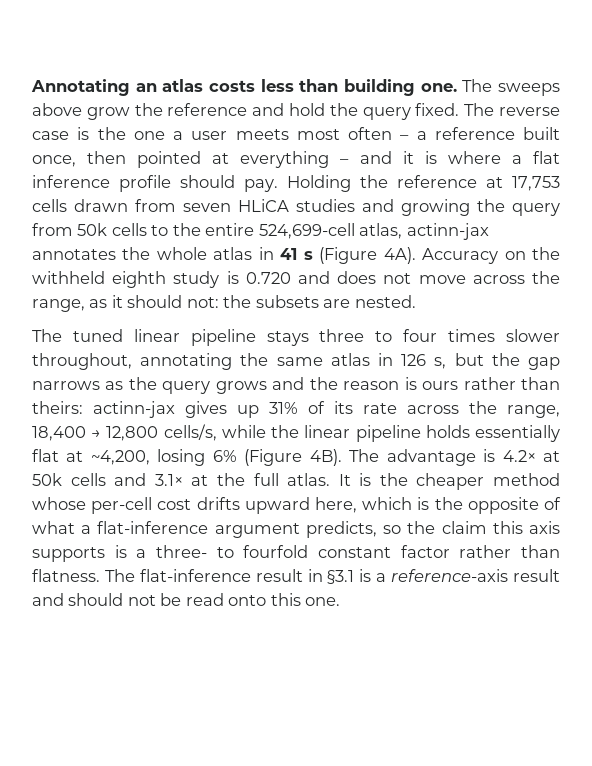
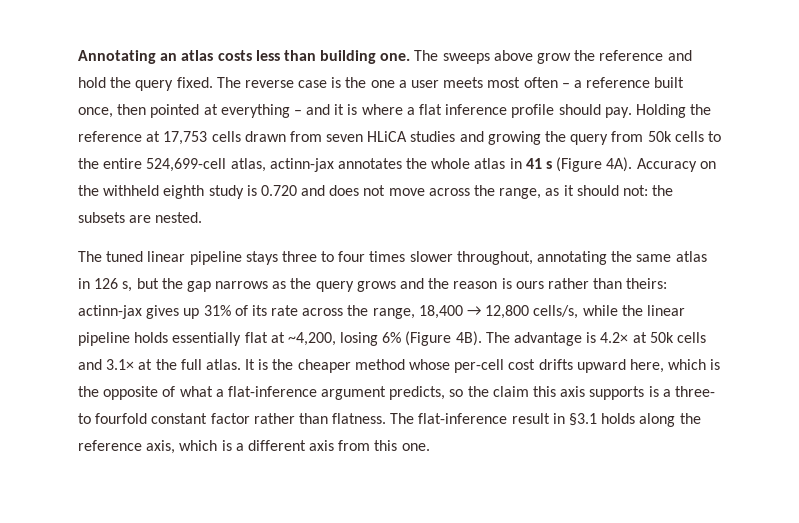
[359,569,561,582] [32,593,267,606] is a reference-axis result and should not be read onto -> [601,413,701,427] [78,440,371,454] holds along the reference axis, which is a different axis from

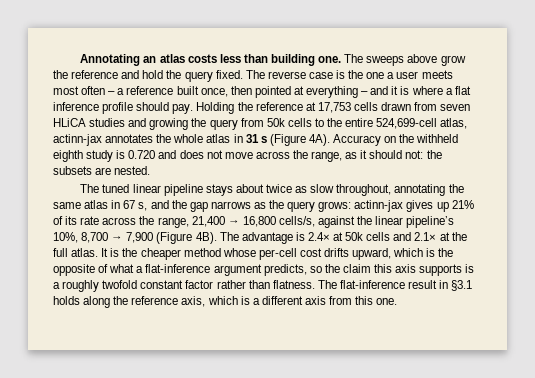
[525,158,542,169] 41 -> [245,134,259,143] 31
[281,251,453,262] three to four times slower -> [235,184,335,193] about twice as slow
[94,278,159,292] 126 s, but -> [123,200,169,211] 67 s, and
[356,278,668,292] grows and the reason is ours rather than theirs: -> [318,201,352,212] grows:
[203,305,231,316] 31% -> [451,200,474,209] 21%
[418,305,685,319] [78,332,402,346] 18,400 → 12,800 cells/s, while the linear pipeline holds essentially flat at ~4,200, losing 6% -> [191,216,455,228] [53,232,154,243] 21,400 → 16,800 cells/s, against the linear pipeline’s 10%, 8,700 → 7,900
[600,332,629,343] 4.2× -> [307,232,330,241] 2.4×
[106,359,135,370] 3.1× -> [414,232,437,241] 2.1×
[576,359,664,373] upward here, -> [352,248,392,260] upward,
[674,386,715,397] [78,413,148,424] three- to fourfold -> [62,280,138,292] roughly twofold

